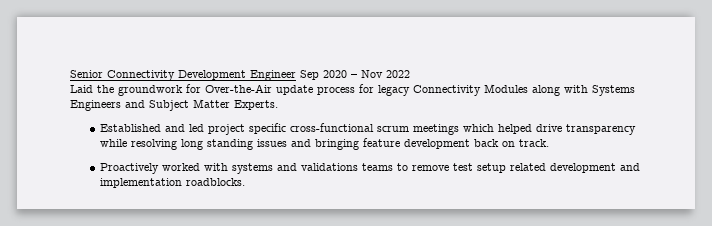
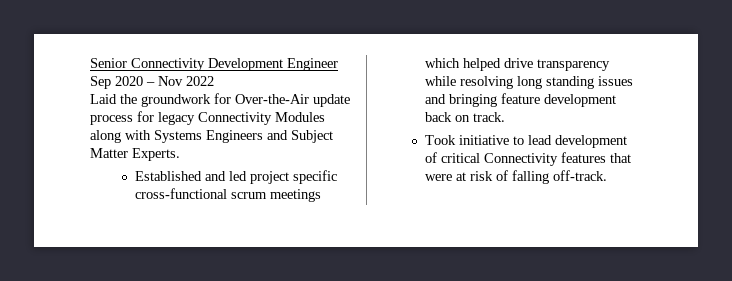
[100,163,641,174] [100,178,246,188] Proactively worked with systems and validations teams to remove test setup related development and implementation roadblocks. -> [424,135,627,148] [424,152,631,166] [424,170,607,184] Took initiative to lead development of critical Connectivity features that were at risk of falling off-track.

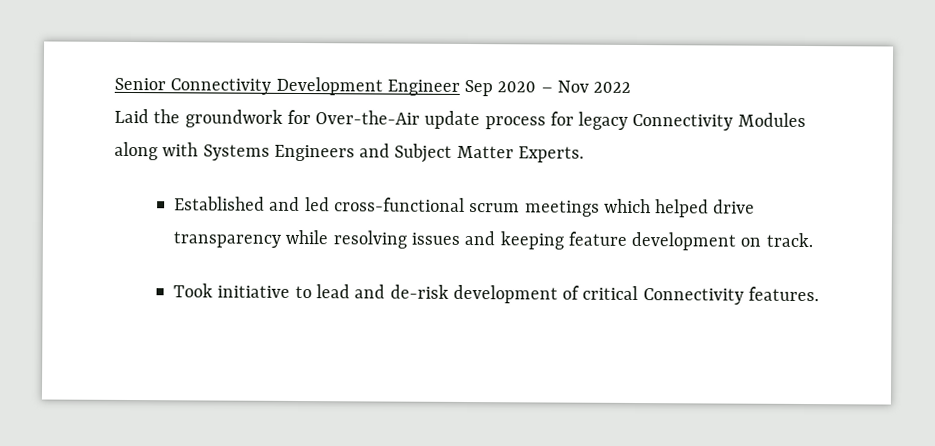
[249,170,337,184] project specific -> (330, 204) none
[516,76,594,89] long standing -> (407, 239) none
[448,94,497,107] bringing -> [499,231,564,250] keeping
[424,112,452,122] back -> (737, 241) none
(552, 140) none -> [354,284,449,299] and de-risk
[560,152,631,163] [424,170,607,184] features that were at risk of falling off-track. -> [747,286,819,302] features.

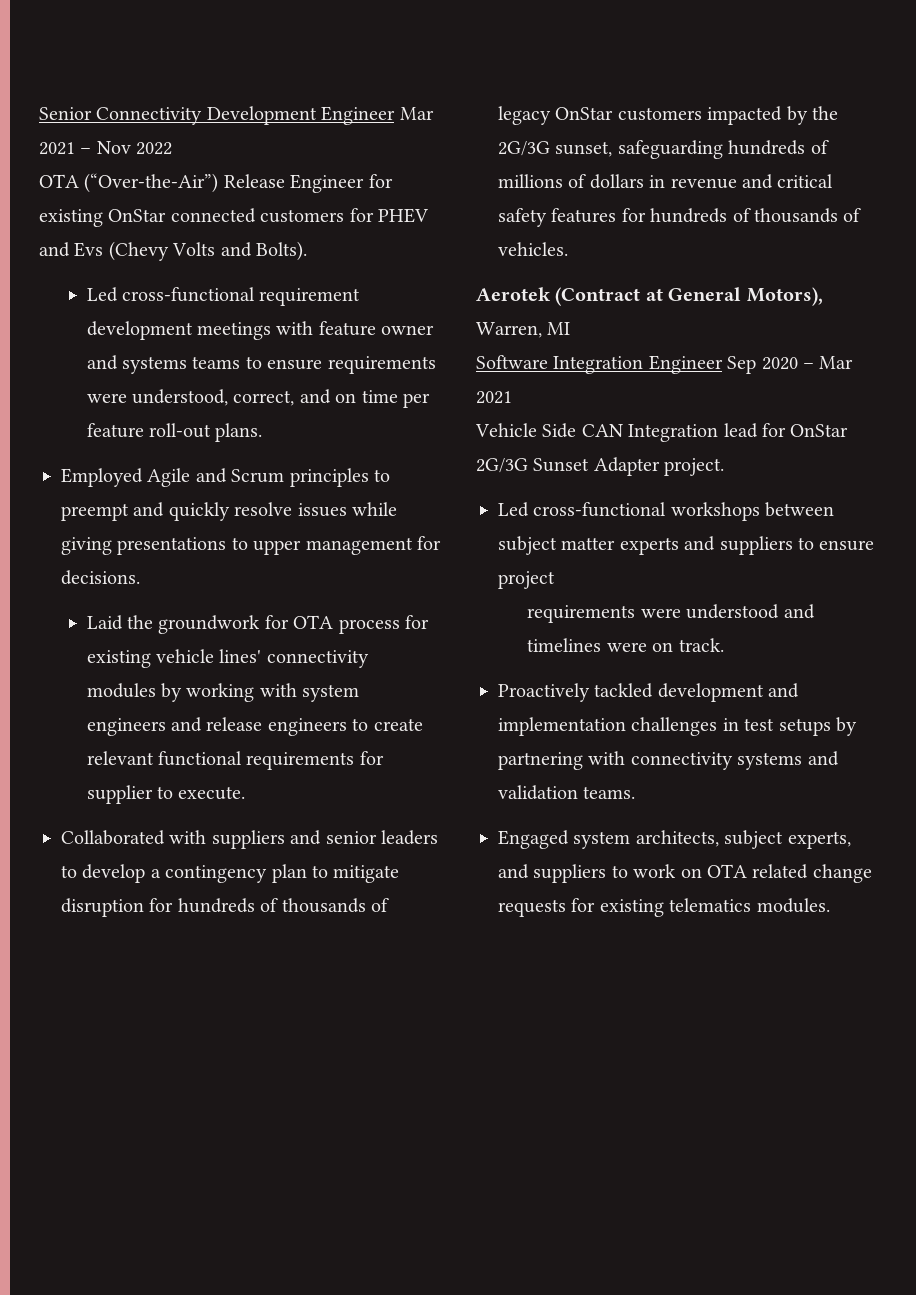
[464,79,537,97] Sep 2020 -> [399,107,434,120] [39,142,75,155] Mar 2021
[114,108,806,131] [114,141,584,163] [174,196,756,218] [173,229,813,251] [173,283,819,305] Laid the groundwork for Over-the-Air update process for legacy Connectivity Modules along with Systems Engineers and Subject Matter Experts. // Established and led cross-functional scrum meetings which helped drive transparency while resolving issues and keeping feature development on track. // Took initiative to lead and de-risk development of critical Connectivity features. -> [39,173,393,193] [39,208,429,227] [39,241,307,261] [86,287,361,306] [86,321,435,340] [86,355,436,374] [86,389,431,408] [86,423,263,442] [61,468,390,487] [61,502,397,521] [61,536,441,555] [61,570,140,585] [86,615,430,634] [86,649,369,668] [86,683,360,702] [86,717,423,736] [86,751,384,770] [86,785,246,804] [61,830,438,849] [61,864,400,883] [61,898,389,917] [498,106,838,125] [498,140,829,159] [498,174,834,189] [498,208,862,227] [498,242,568,256] [476,287,823,306] [476,322,571,338] [476,355,854,374] [476,391,512,404] [475,423,849,442] [476,457,725,476] [498,502,835,521] [498,536,875,555] [498,571,555,589] [527,604,815,623] [527,638,724,652] [498,683,800,702] [498,717,857,736] [498,751,839,770] [498,785,636,800] [498,830,851,849] [498,864,872,883] [498,898,830,917] OTA (“Over-the-Air”) Release Engineer for existing OnStar connected customers for PHEV and Evs (Chevy Volts and Bolts). // Led cross-functional requirement development meetings with feature owner and systems teams to ensure requirements were understood, correct, and on time per feature roll-out plans. // Employed Agile and Scrum principles to preempt and quickly resolve issues while giving presentations to upper management for decisions. // Laid the groundwork for OTA process for existing vehicle lines' connectivity modules by working with system engineers and release engineers to create relevant functional requirements for supplier to execute. // Collaborated with suppliers and senior leaders to develop a contingency plan to mitigate disruption for hundreds of thousands of legacy OnStar customers impacted by the 2G/3G sunset, safeguarding hundreds of millions of dollars in revenue and critical safety features for hundreds of thousands of vehicles. // Aerotek (Contract at General Motors), Warren, MI // Software Integration Engineer Sep 2020 – Mar 2021 // Vehicle Side CAN Integration lead for OnStar 2G/3G Sunset Adapter project. // Led cross-functional workshops between subject matter experts and suppliers to ensure project // requirements were understood and timelines were on track. // Proactively tackled development and implementation challenges in test setups by partnering with connectivity systems and validation teams. // Engaged system architects, subject experts, and suppliers to work on OTA related change requests for existing telematics modules.

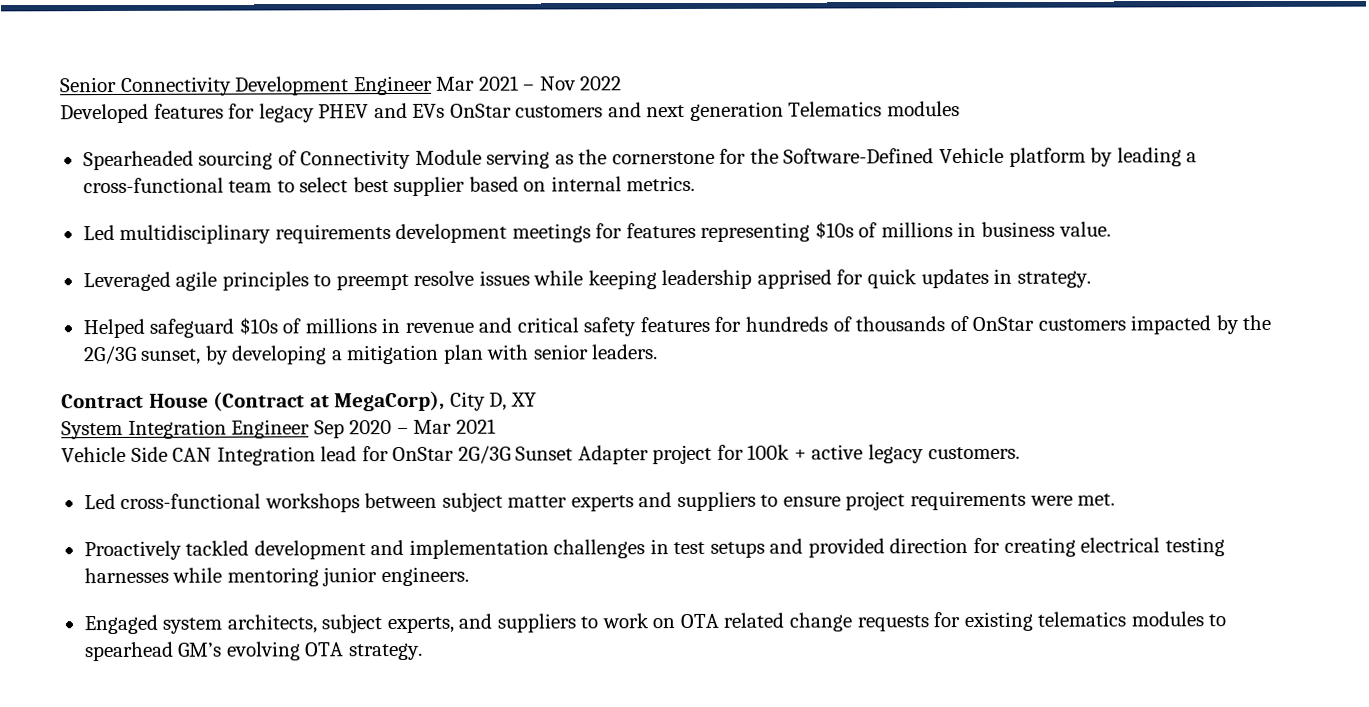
[39,173,393,193] [39,208,429,227] [39,241,307,261] [86,287,361,306] [86,321,435,340] [86,355,436,374] [86,389,431,408] [86,423,263,442] [61,468,285,487] OTA (“Over-the-Air”) Release Engineer for existing OnStar connected customers for PHEV and Evs (Chevy Volts and Bolts). // Led cross-functional requirement development meetings with feature owner and systems teams to ensure requirements were understood, correct, and on time per feature roll-out plans. // Employed Agile and Scrum -> [60,101,960,124] [82,147,1198,171] [82,175,696,197] [82,221,1111,244] [82,271,218,292] Developed features for legacy PHEV and EVs OnStar customers and next generation Telematics modules // Spearheaded sourcing of Connectivity Module serving as the cornerstone for the Software-Defined Vehicle platform by leading a cross-functional team to select best supplier based on internal metrics. // Led multidisciplinary requirements development meetings for features representing $10s of millions in business value. // Leveraged agile
[133,502,230,521] and quickly -> (409, 282) none
[61,536,441,555] [61,570,140,585] [86,615,430,634] [86,649,369,668] [86,683,360,702] [86,717,423,736] [86,751,384,770] [86,785,246,804] [61,830,438,849] [61,864,400,883] [61,898,389,917] [498,106,838,125] [498,140,829,159] [498,174,644,189] giving presentations to upper management for decisions. // Laid the groundwork for OTA process for existing vehicle lines' connectivity modules by working with system engineers and release engineers to create relevant functional requirements for supplier to execute. // Collaborated with suppliers and senior leaders to develop a contingency plan to mitigate disruption for hundreds of thousands of legacy OnStar customers impacted by the 2G/3G sunset, safeguarding hundreds of millions of dollars -> [587,268,1091,290] [82,317,377,339] keeping leadership apprised for quick updates in strategy. // Helped safeguard $10s of millions
[498,242,568,256] [476,287,823,306] [476,322,571,338] [476,355,548,369] vehicles. // Aerotek (Contract at General Motors), Warren, MI // Software -> [972,314,1272,335] [82,344,659,365] [61,390,537,412] [61,420,123,440] OnStar customers impacted by the 2G/3G sunset, by developing a mitigation plan with senior leaders. // Contract House (Contract at MegaCorp), City D, XY // System
[664,458,725,476] project. -> [652,444,1020,465] project for 100k + active legacy customers.
[527,604,815,623] [527,638,724,652] // requirements were understood and timelines were on track. -> [909,490,1116,511] requirements were met.
[836,717,857,736] [498,751,839,770] [498,785,636,800] by partnering with connectivity systems and validation teams. -> [769,537,1225,558] [83,566,469,587] and provided direction for creating electrical testing harnesses while mentoring junior engineers.
[756,898,830,913] modules. -> [1130,611,1227,627] [84,641,423,662] modules to spearhead GM’s evolving OTA strategy.

